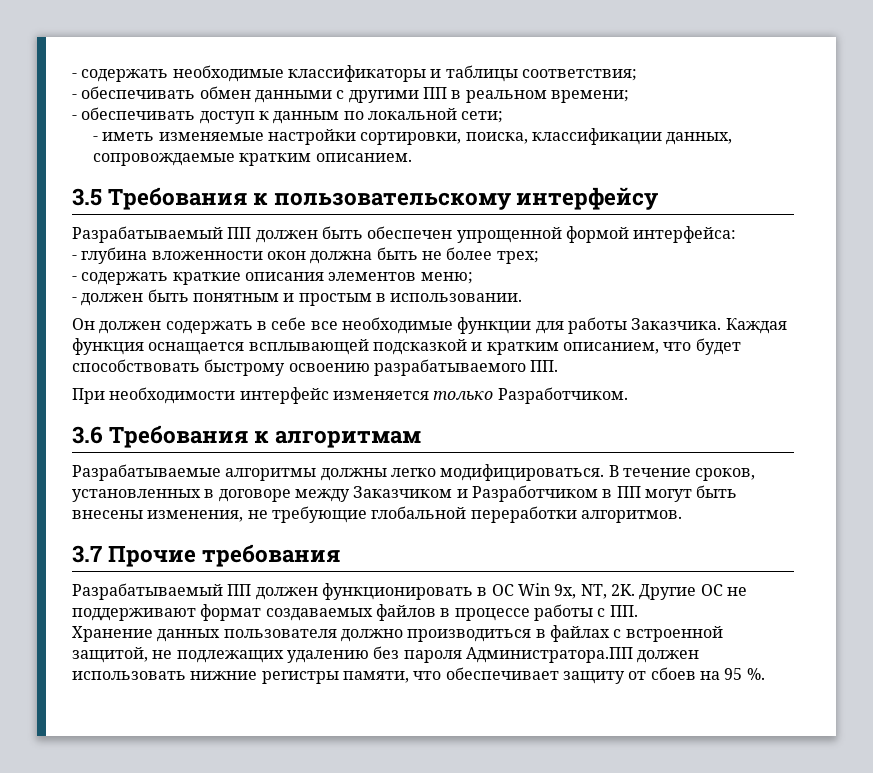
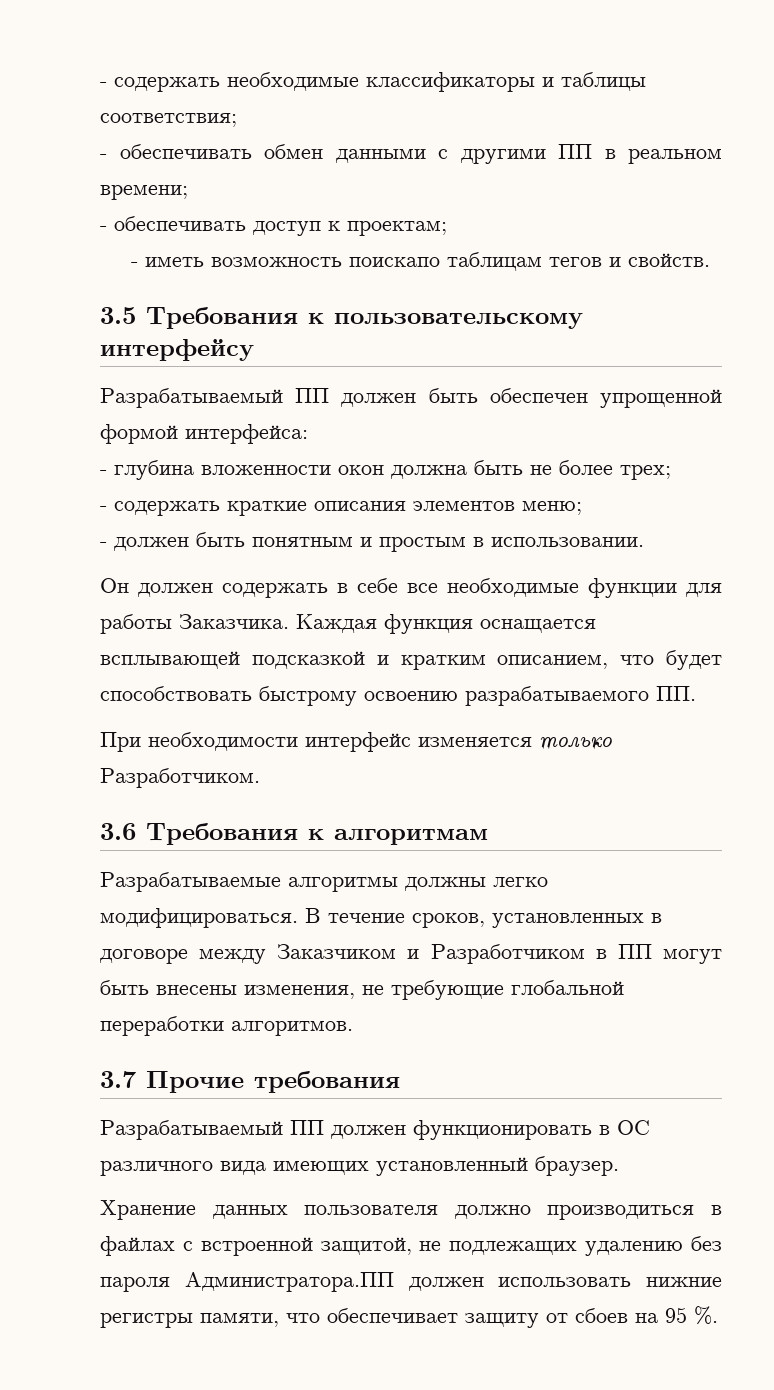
[273,108,504,124] [93,128,733,145] [93,153,412,166] данным по локальной сети; // - иметь изменяемые настройки сортировки, поиска, классификации данных, сопровождаемые кратким описанием. -> [347,221,447,236] [131,252,711,271] проектам; // - иметь возможность поискапо таблицам тегов и свойств.
[517,583,747,600] [72,604,638,621] Win 9x, NT, 2K. Другие ОС не поддерживают формат создаваемых файлов в процессе работы с ПП. -> [100,1156,619,1176] различного вида имеющих установленный браузер.

